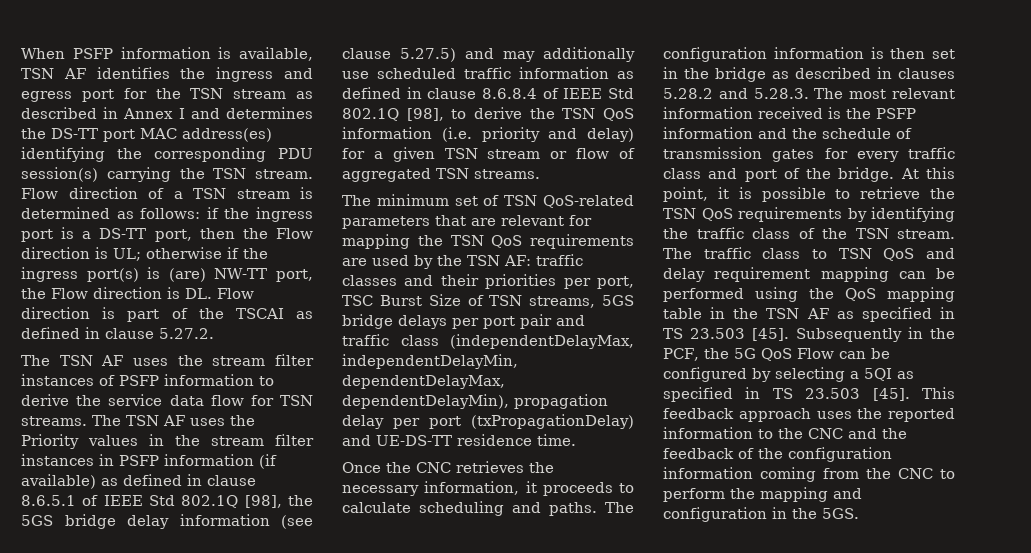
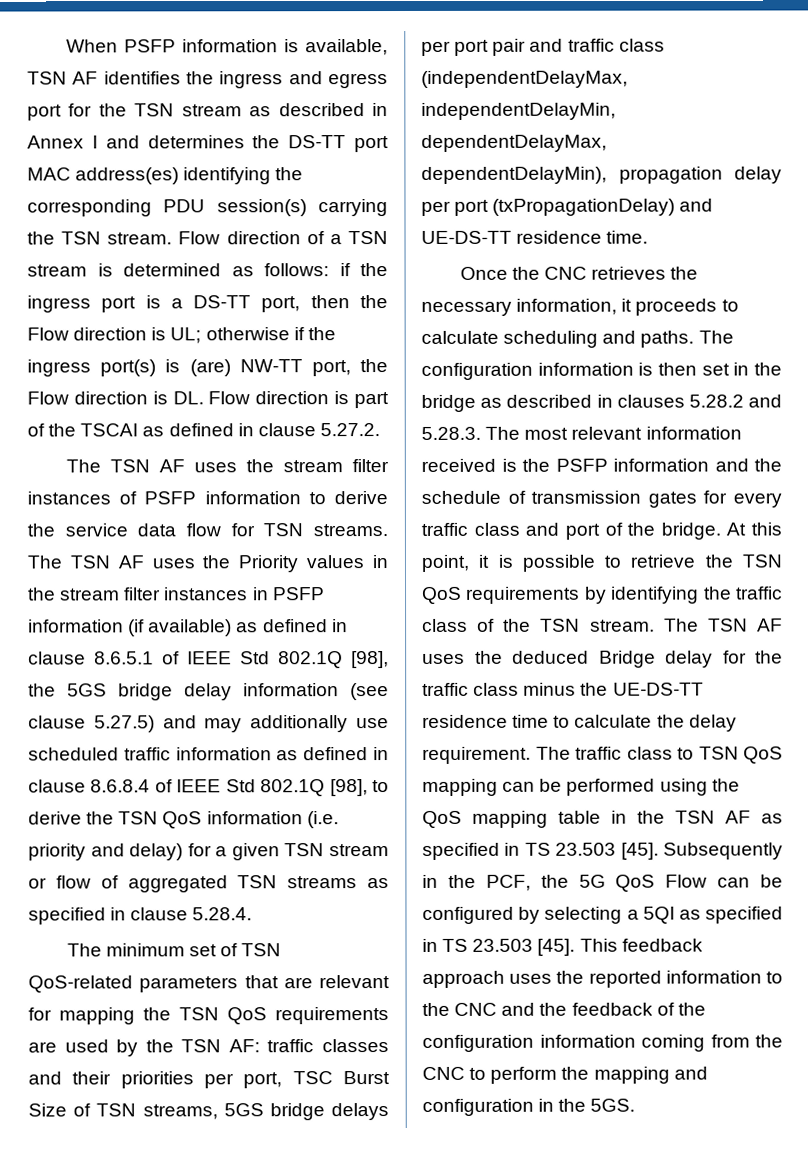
[474,169,540,179] streams. -> [287,876,389,889] [28,907,253,925] streams as specified in clause 5.28.4.
(692, 253) none -> [707,618,783,632] [422,650,783,668] [422,682,704,696] [422,714,737,732] [422,746,571,764] TSN AF uses the deduced Bridge delay for the traffic class minus the UE-DS-TT residence time to calculate the delay requirement. The
[926,248,955,259] [663,267,811,282] and delay requirement -> (783, 755) none

